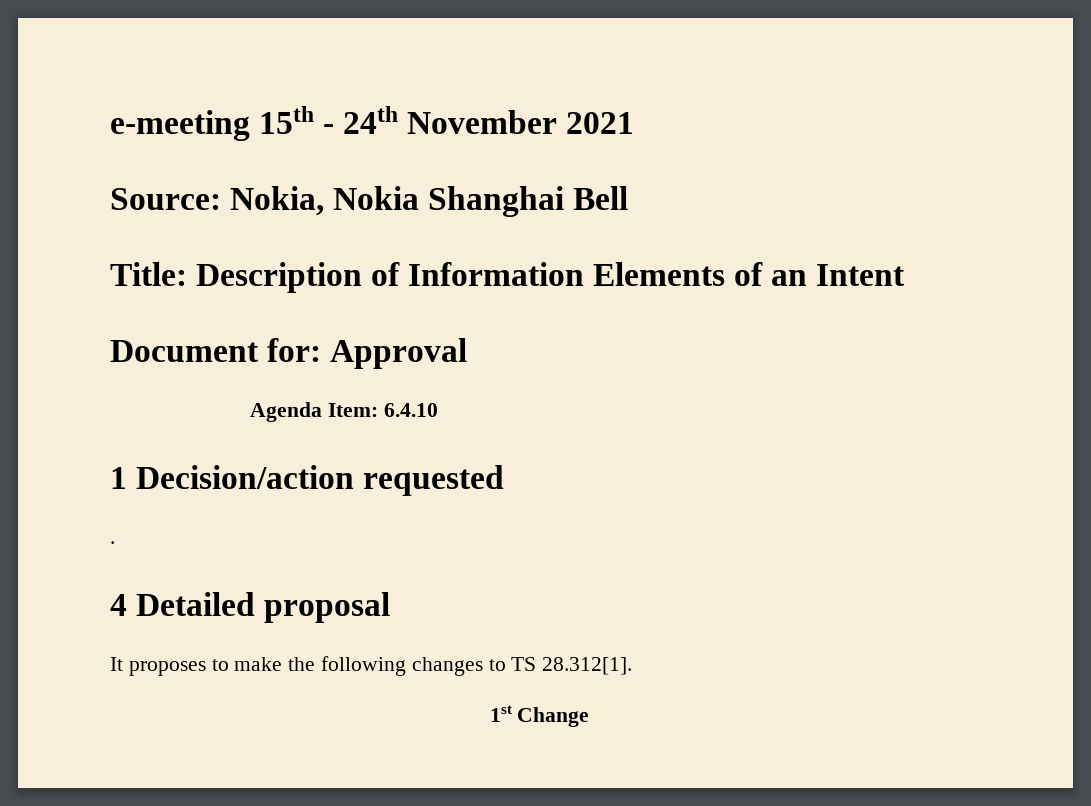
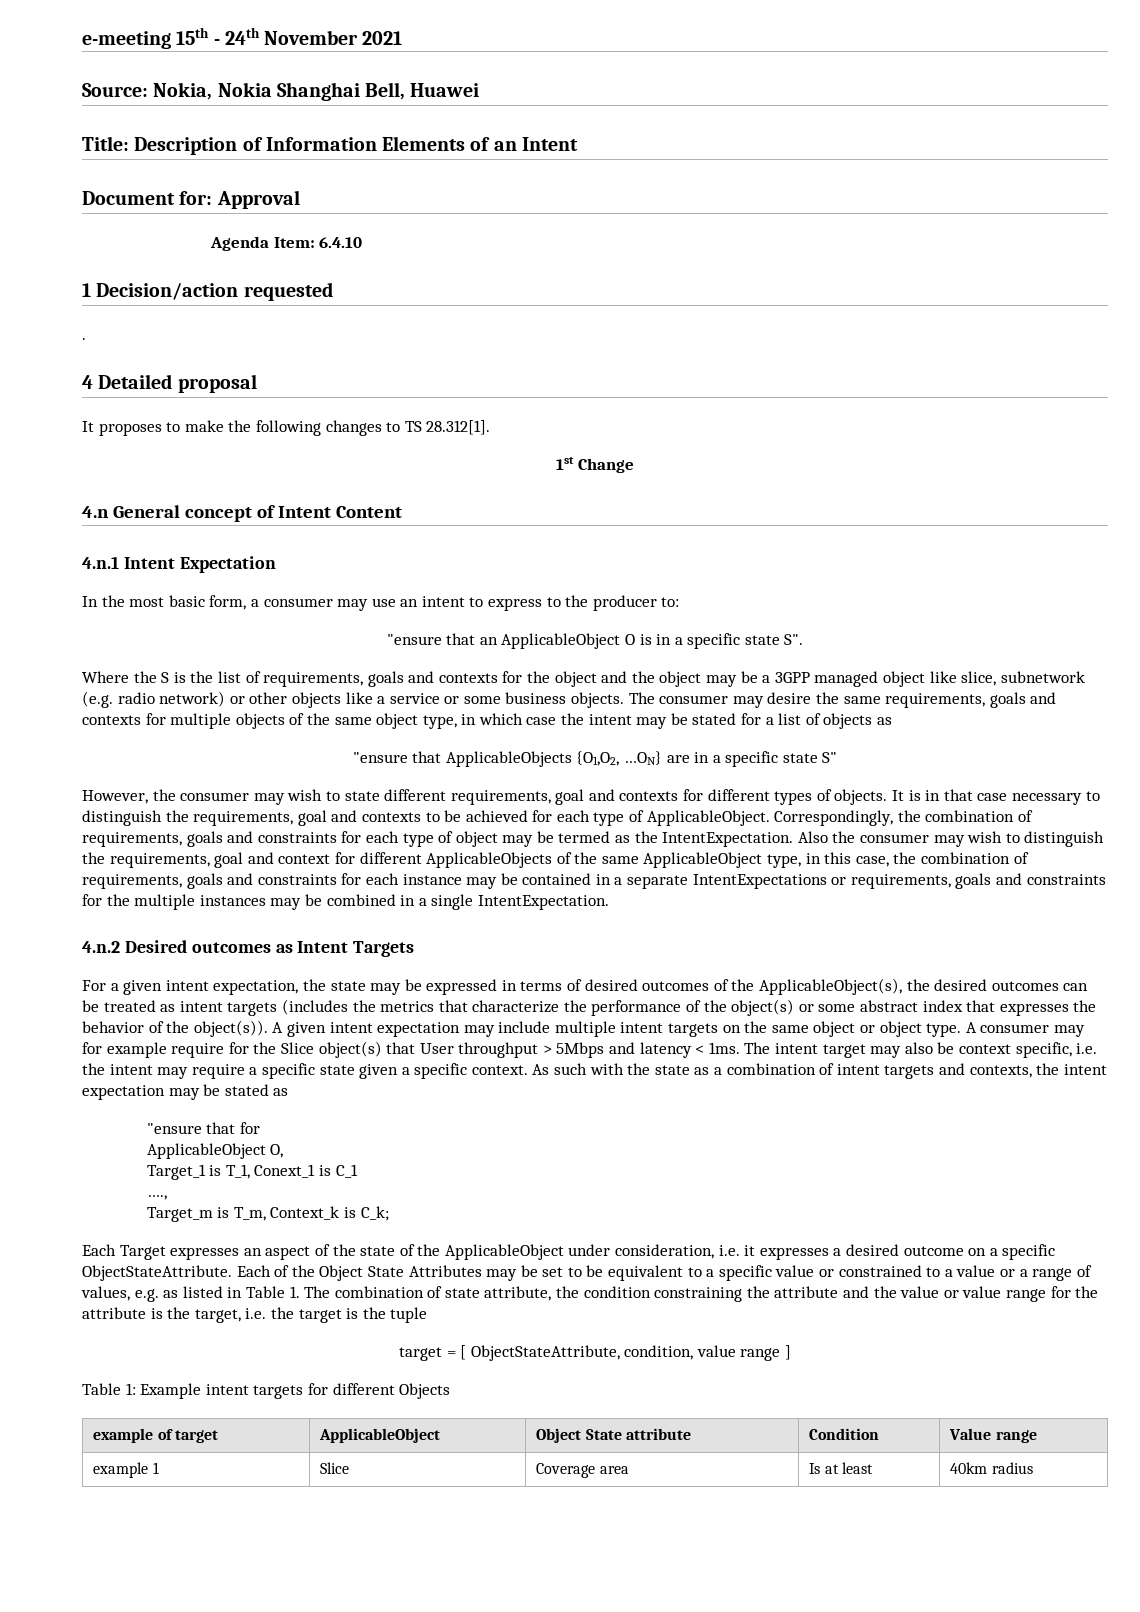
[573,186,629,210] Bell -> [365,82,480,100] Bell, Huawei
(590, 717) none -> [82,505,402,522] [82,556,276,573] [82,595,680,611] [386,633,804,649] [82,671,1085,687] [82,691,1057,708] [82,713,892,729] [352,751,838,767] [82,789,1100,805] [82,810,1034,826] [82,831,1105,847] [82,852,1029,868] [82,873,1106,889] [82,894,609,910] [82,940,415,957] [82,978,1089,995] [82,999,1097,1016] [82,1020,1085,1037] [82,1041,1098,1058] [82,1063,1107,1079] [82,1084,289,1100] [146,1122,260,1134] [146,1143,284,1159] [146,1164,358,1180] [146,1195,167,1200] [146,1206,389,1222] [82,1244,1056,1260] [82,1265,1092,1281] [81,1286,1099,1302] [82,1307,428,1323] [398,1345,792,1361] [82,1383,451,1399] [93,1428,218,1443] [319,1428,441,1443] [536,1428,691,1443] [809,1428,880,1440] [949,1428,1037,1443] [93,1462,159,1478] [320,1462,350,1474] [536,1463,629,1478] [809,1462,873,1474] [950,1462,1033,1474] // 4.n General concept of Intent Content // 4.n.1 Intent Expectation // In the most basic form, a consumer may use an intent to express to the producer to: // "ensure that an ApplicableObject O is in a specific state S". // Where the S is the list of requirements, goals and contexts for the object and the object may be a 3GPP managed object like slice, subnetwork (e.g. radio network) or other objects like a service or some business objects. The consumer may desire the same requirements, goals and contexts for multiple objects of the same object type, in which case the intent may be stated for a list of objects as // "ensure that ApplicableObjects {O1,O2, …ON} are in a specific state S" // However, the consumer may wish to state different requirements, goal and contexts for different types of objects. It is in that case necessary to distinguish the requirements, goal and contexts to be achieved for each type of ApplicableObject. Correspondingly, the combination of requirements, goals and constraints for each type of object may be termed as the IntentExpectation. Also the consumer may wish to distinguish the requirements, goal and context for different ApplicableObjects of the same ApplicableObject type, in this case, the combination of requirements, goals and constraints for each instance may be contained in a separate IntentExpectations or requirements, goals and constraints for the multiple instances may be combined in a single IntentExpectation. // 4.n.2 Desired outcomes as Intent Targets // For a given intent expectation, the state may be expressed in terms of desired outcomes of the ApplicableObject(s), the desired outcomes can be treated as intent targets (includes the metrics that characterize the performance of the object(s) or some abstract index that expresses the behavior of the object(s)). A given intent expectation may include multiple intent targets on the same object or object type. A consumer may for example require for the Slice object(s) that User throughput > 5Mbps and latency < 1ms. The intent target may also be context specific, i.e. the intent may require a specific state given a specific context. As such with the state as a combination of intent targets and contexts, the intent expectation may be stated as // "ensure that for // ApplicableObject O, // Target_1 is T_1, Conext_1 is C_1 // …., // Target_m is T_m, Context_k is C_k; // Each Target expresses an aspect of the state of the ApplicableObject under consideration, i.e. it expresses a desired outcome on a specific ObjectStateAttribute. Each of the Object State Attributes may be set to be equivalent to a specific value or constrained to a value or a range of values, e.g. as listed in Table 1. The combination of state attribute, the condition constraining the attribute and the value or value range for the attribute is the target, i.e. the target is the tuple // target = [ ObjectStateAttribute, condition, value range ] // Table 1: Example intent targets for different Objects // example of target | ApplicableObject | Object State attribute | Condition | Value range // example 1 | Slice | Coverage area | Is at least | 40km radius

